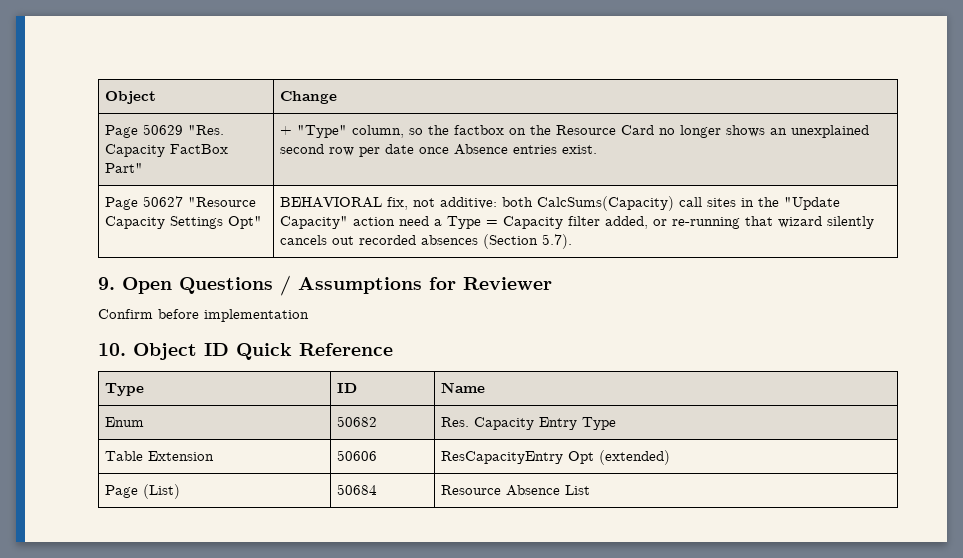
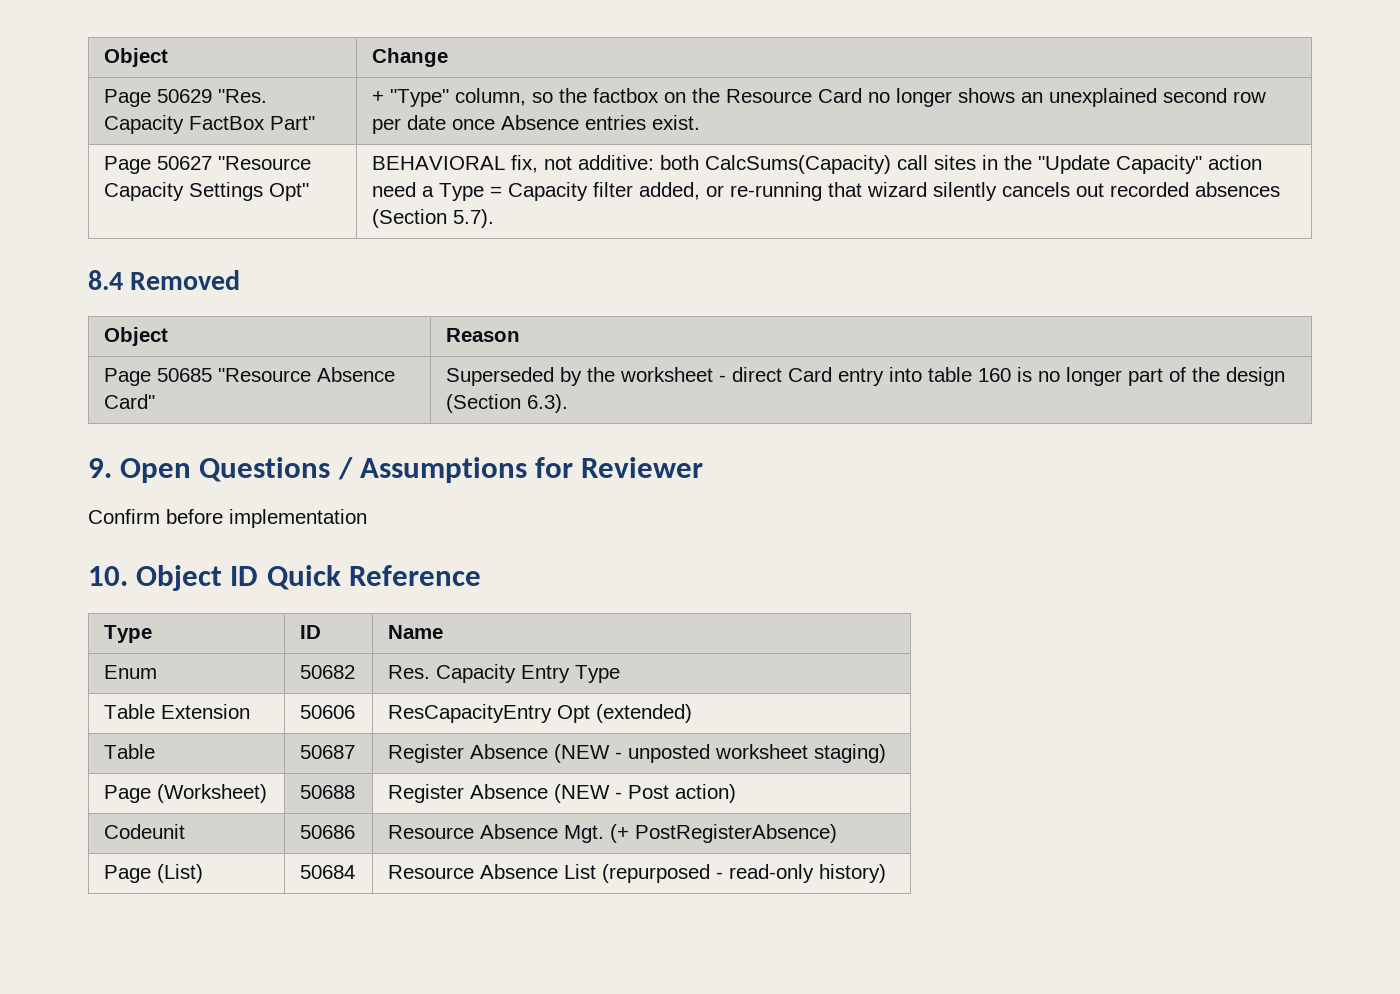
(572, 241) none -> [88,270,241,290] [103,327,168,346] [445,328,520,342] [103,367,395,386] [103,394,155,409] [445,367,1285,386] [445,394,568,413] // 8.4 Removed // Object | Reason // Page 50685 "Resource Absence Card" | Superseded by the worksheet - direct Card entry into table 160 is no longer part of the design (Section 6.3).
(670, 457) none -> [103,744,155,759] [299,745,355,759] [387,744,886,763] [103,784,267,803] [299,785,355,799] [387,784,736,803] [103,824,185,839] [299,825,355,839] [387,824,837,843] // Table | 50687 | Register Absence (NEW - unposted worksheet staging) // Page (Worksheet) | 50688 | Register Absence (NEW - Post action) // Codeunit | 50686 | Resource Absence Mgt. (+ PostRegisterAbsence)
(590, 490) none -> [601,864,886,883] (repurposed - read-only history)

